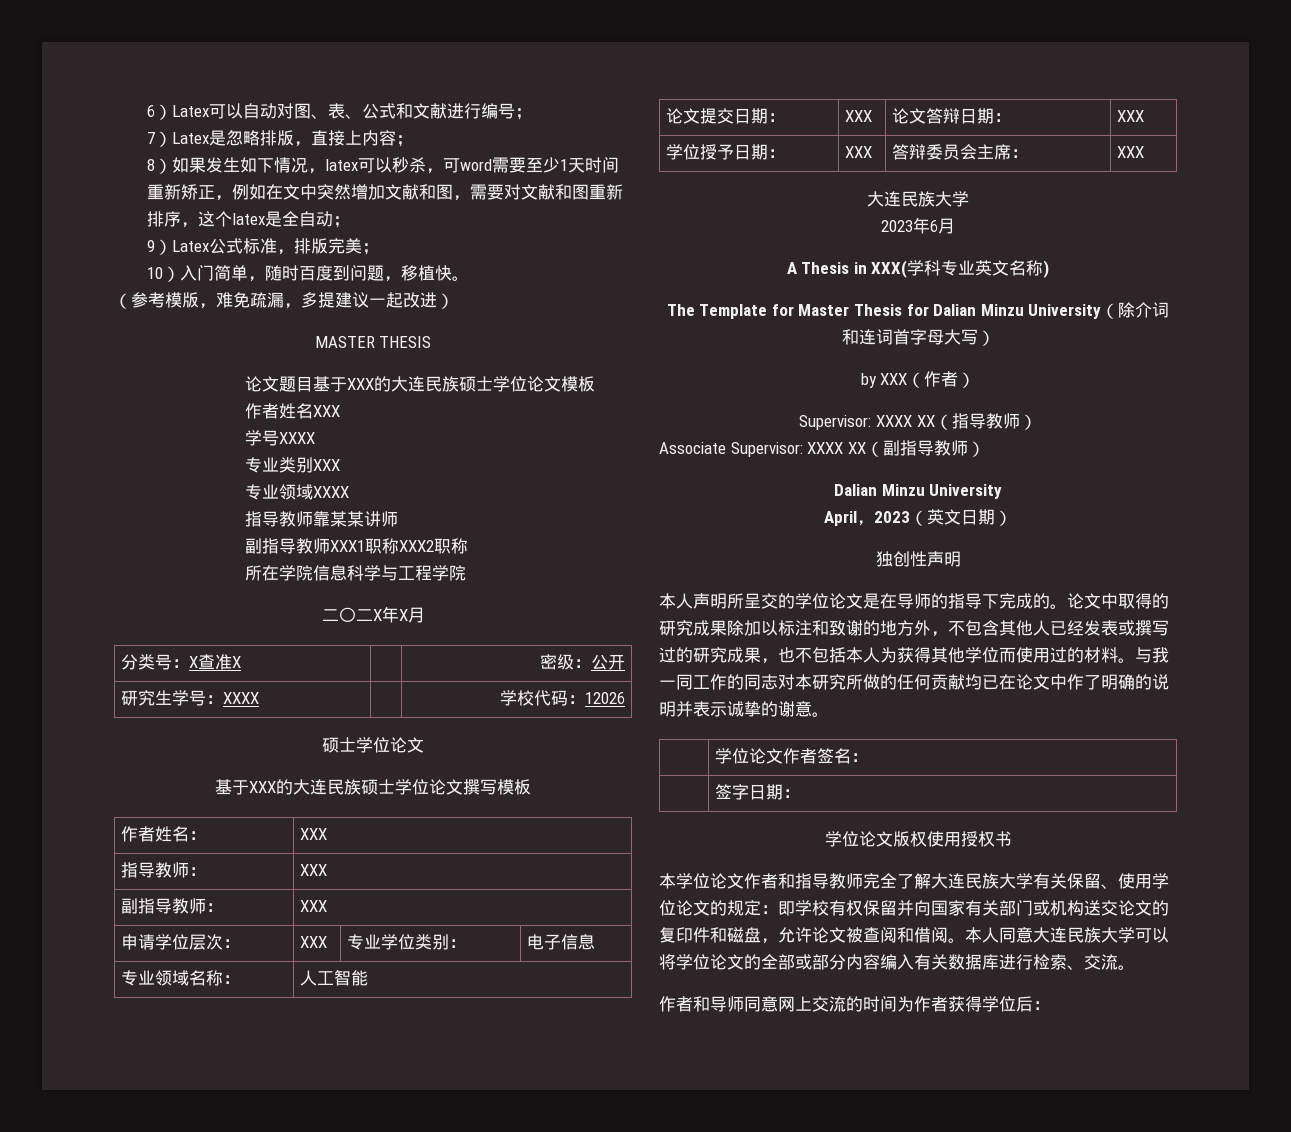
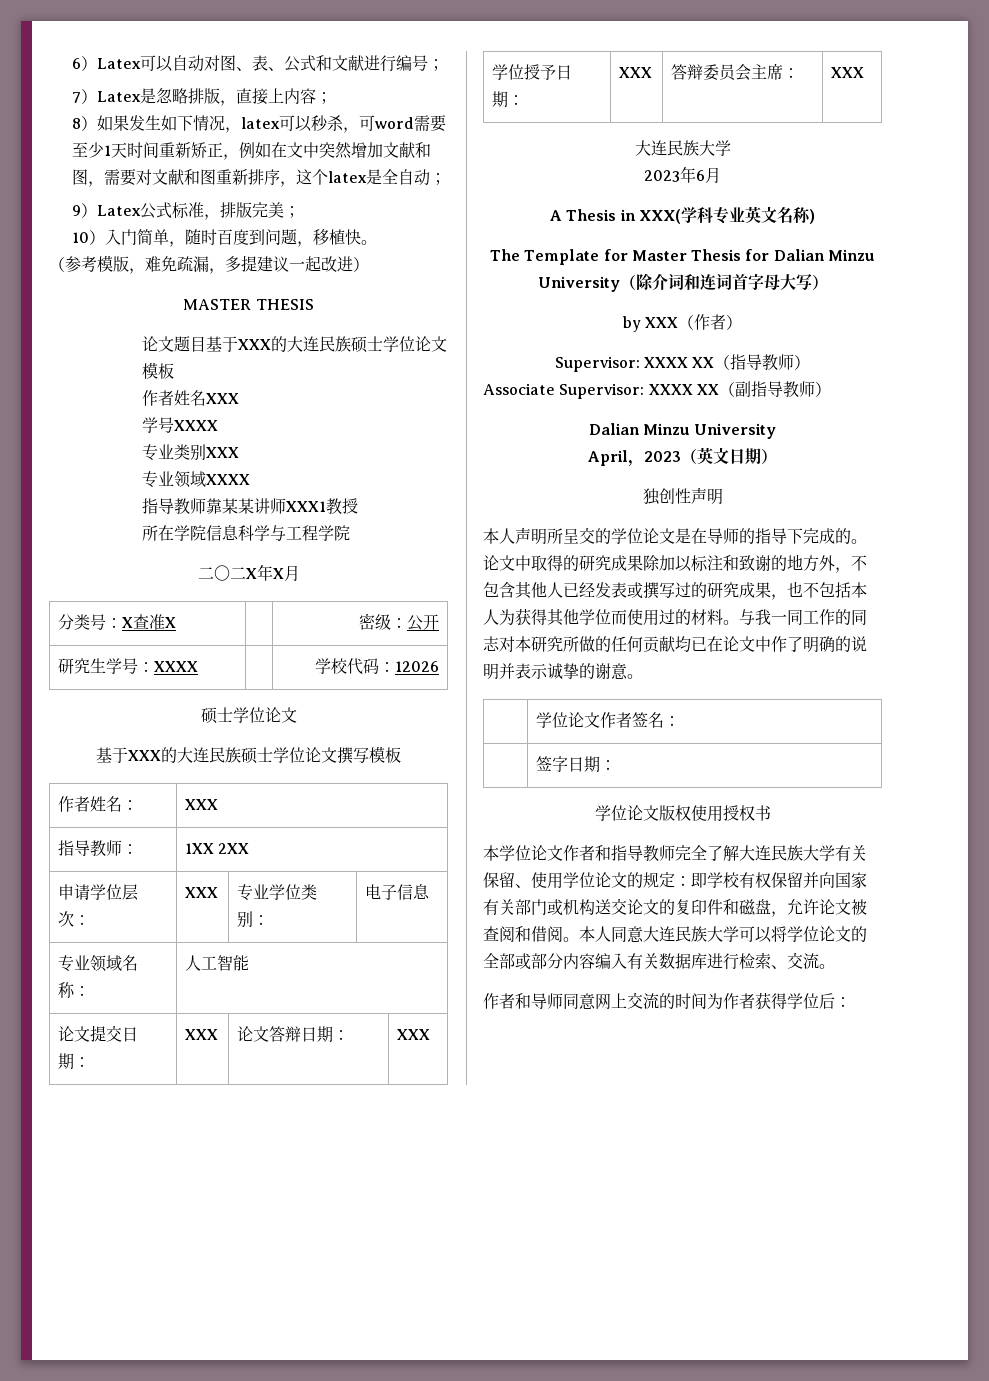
[245,538,469,554] // 副指导教师XXX1职称XXX2职称 -> [286,498,359,515] XXX1教授
[299,864,327,876] [120,898,223,914] [299,900,327,912] XXX // 副指导教师： | XXX -> [184,843,250,854] 1XX 2XX

